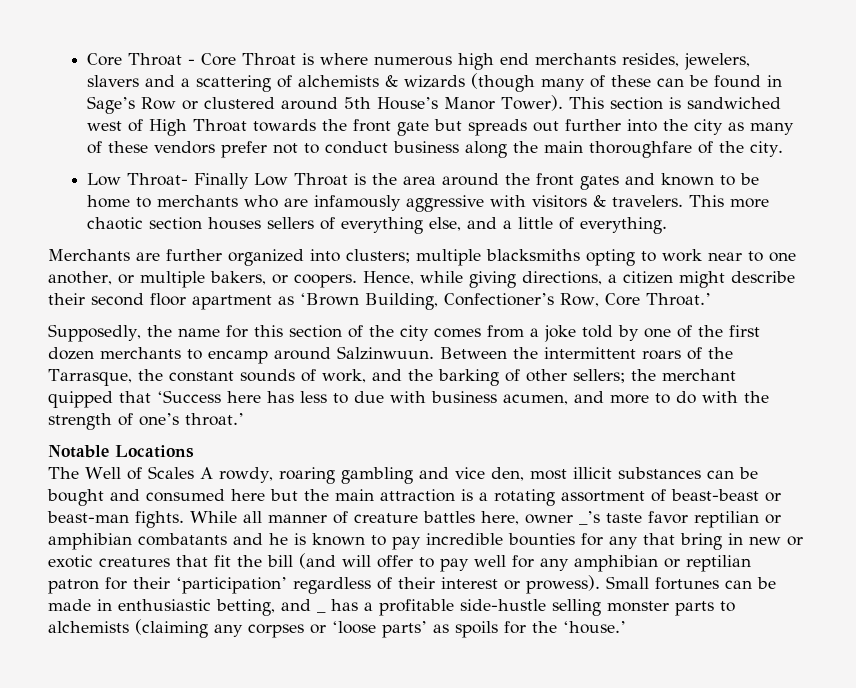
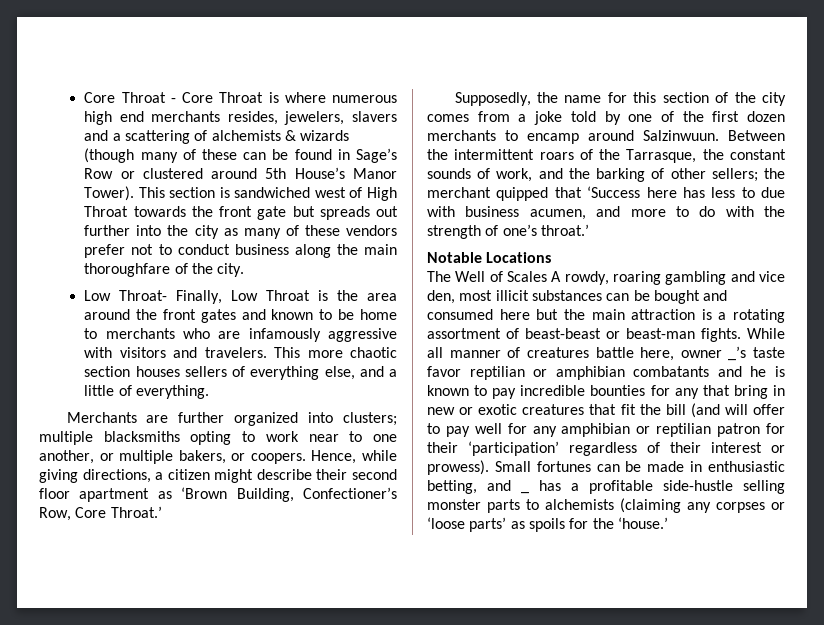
[194,173,250,189] Finally -> [176,290,223,304] Finally,
[593,195,607,207] & -> [173,347,198,358] and
[354,511,475,523] creature battles -> [526,347,634,358] creatures battle

